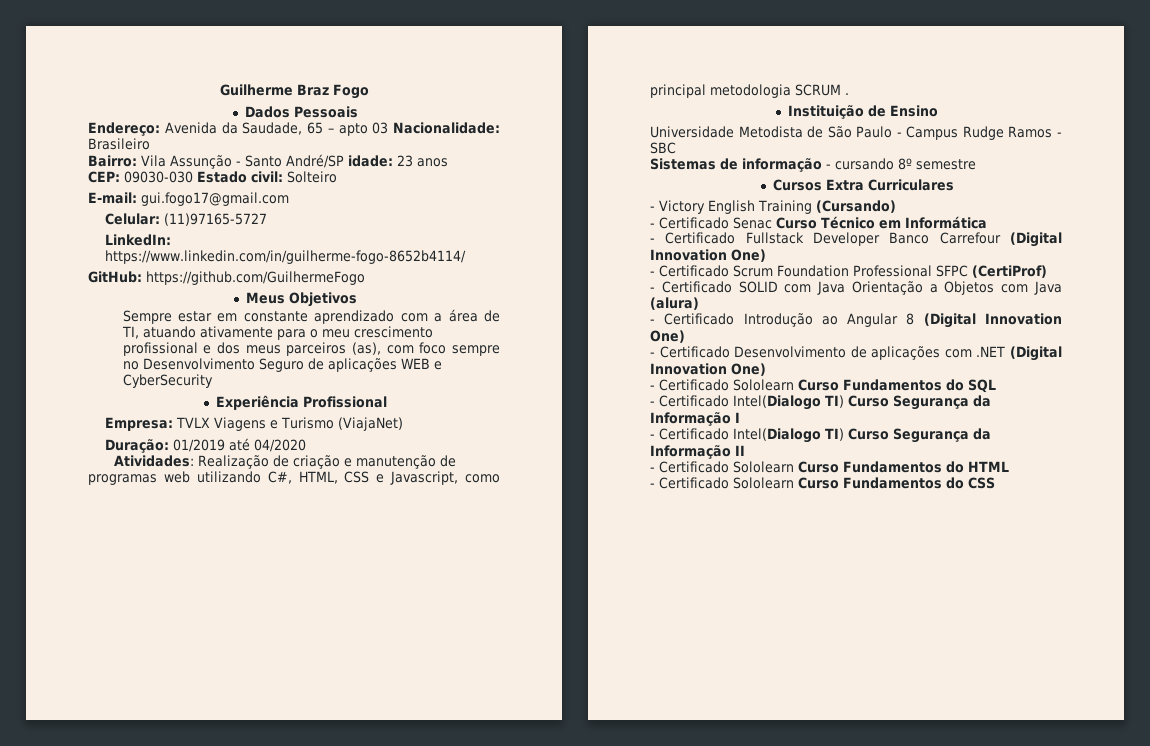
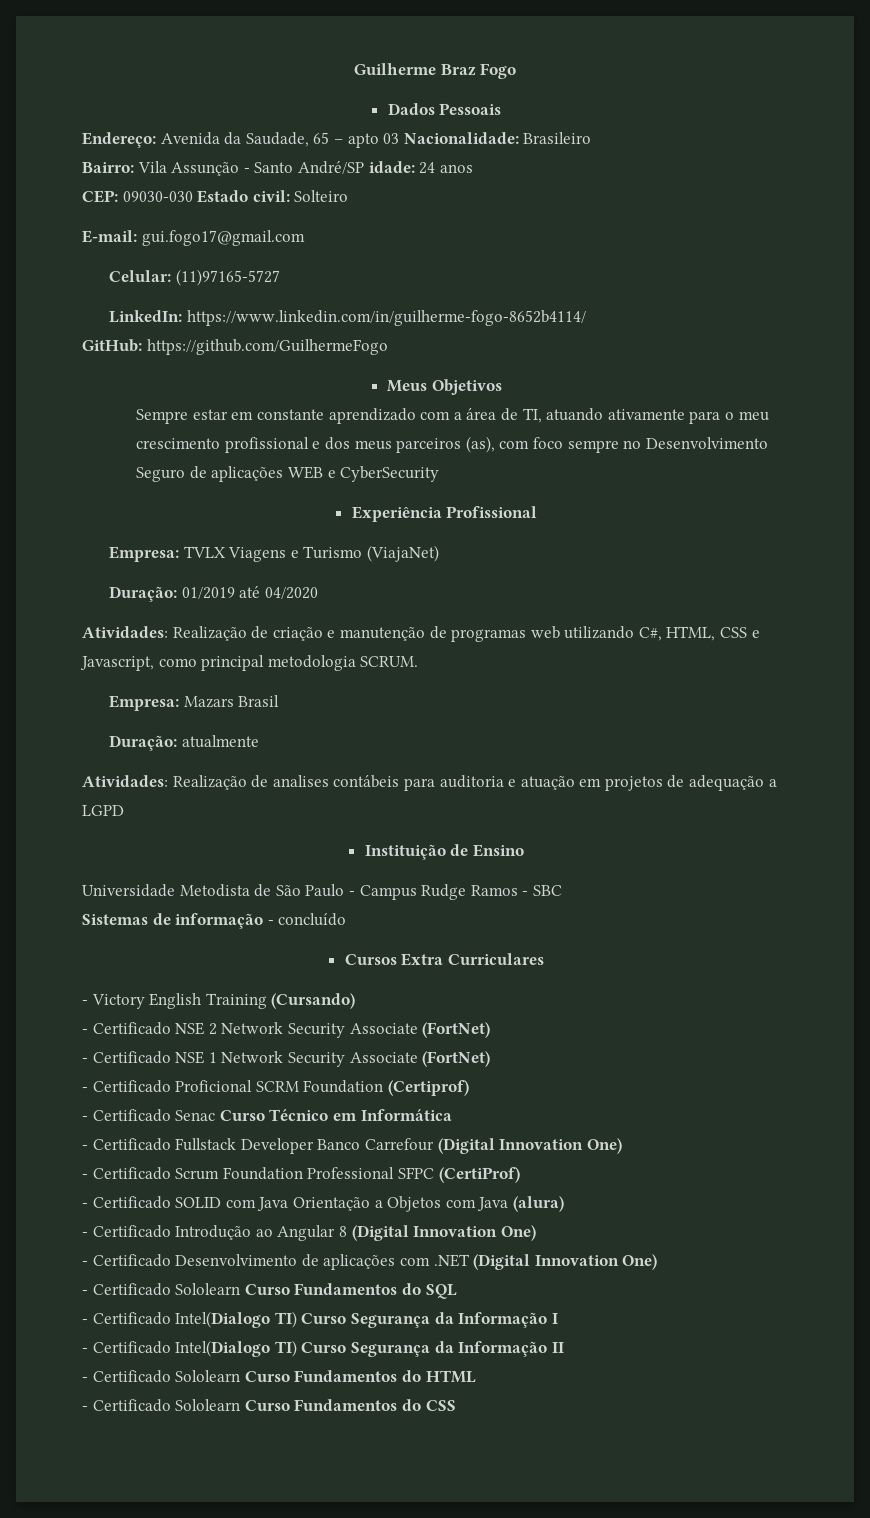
[397,155,413,167] 23 -> [419,162,436,174] 24
[795,84,849,96] SCRUM . -> [360,656,419,667] [109,695,280,711] [109,735,259,751] [82,775,777,791] [82,805,124,816] SCRUM. // Empresa: Mazars Brasil // Duração: atualmente // Atividades: Realização de analises contábeis para auditoria e atuação em projetos de adequação a LGPD
[835,158,976,170] cursando 8º semestre -> [278,913,347,926] concluído
(896, 206) none -> [82,1022,491,1038] [82,1051,491,1067] [82,1080,469,1096] // - Certificado NSE 2 Network Security Associate (FortNet) // - Certificado NSE 1 Network Security Associate (FortNet) // - Certificado Proficional SCRM Foundation (Certiprof)

